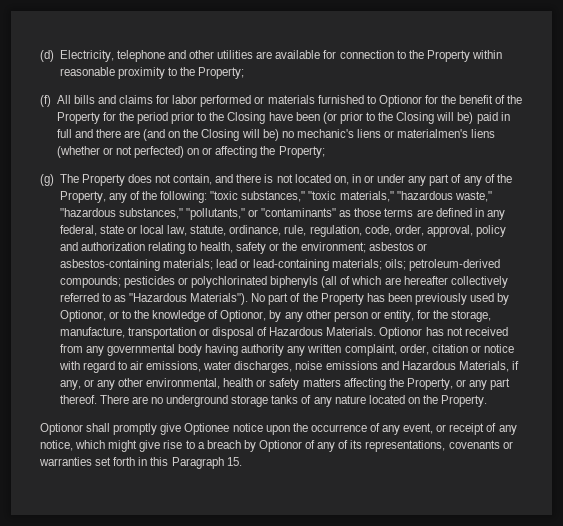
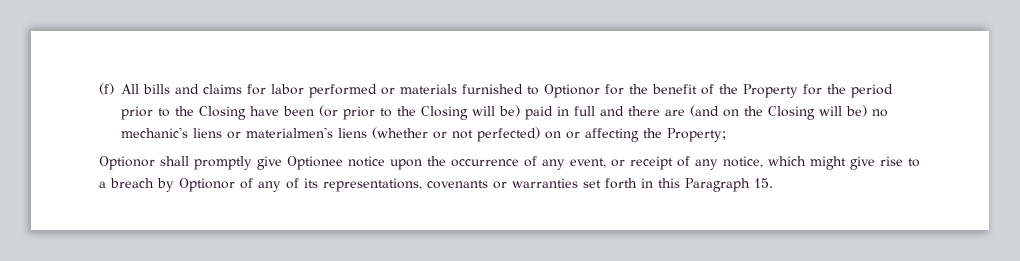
[40,50,503,62] [59,67,245,79] (d) Electricity, telephone and other utilities are available for connection to the Property within reasonable proximity to the Property; // -> (99, 89) none
[40,174,512,186] [59,191,492,203] [59,208,505,220] [59,225,507,237] [59,242,427,254] [59,259,501,271] [59,276,508,288] [59,293,510,305] [59,310,492,322] [59,327,508,339] [59,344,515,356] [58,361,520,373] [59,378,511,390] [59,395,488,407] // (g) The Property does not contain, and there is not located on, in or under any part of any of the Property, any of the following: "toxic substances," "toxic materials," "hazardous waste," "hazardous substances," "pollutants," or "contaminants" as those terms are defined in any federal, state or local law, statute, ordinance, rule, regulation, code, order, approval, policy and authorization relating to health, safety or the environment; asbestos or asbestos-containing materials; lead or lead-containing materials; oils; petroleum-derived compounds; pesticides or polychlorinated biphenyls (all of which are hereafter collectively referred to as "Hazardous Materials"). No part of the Property has been previously used by Optionor, or to the knowledge of Optionor, by any other person or entity, for the storage, manufacture, transportation or disposal of Hazardous Materials. Optionor has not received from any governmental body having authority any written complaint, order, citation or notice with regard to air emissions, water discharges, noise emissions and Hazardous Materials, if any, or any other environmental, health or safety matters affecting the Property, or any part thereof. There are no underground storage tanks of any nature located on the Property. -> (726, 135) none

